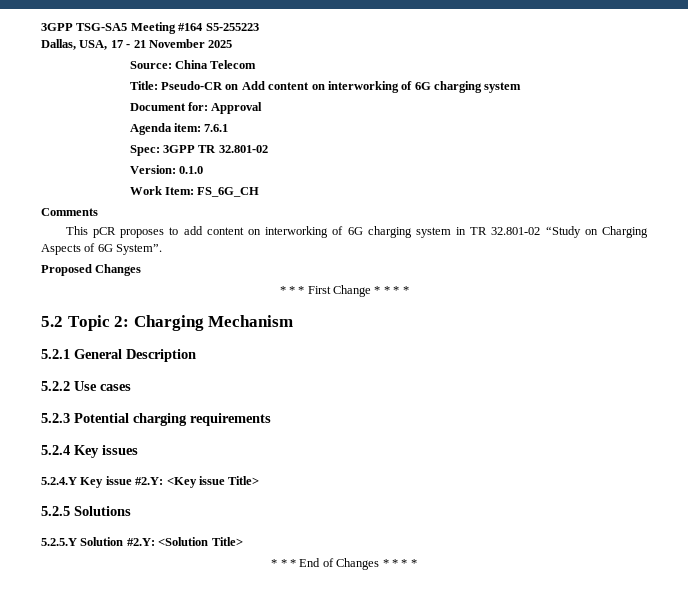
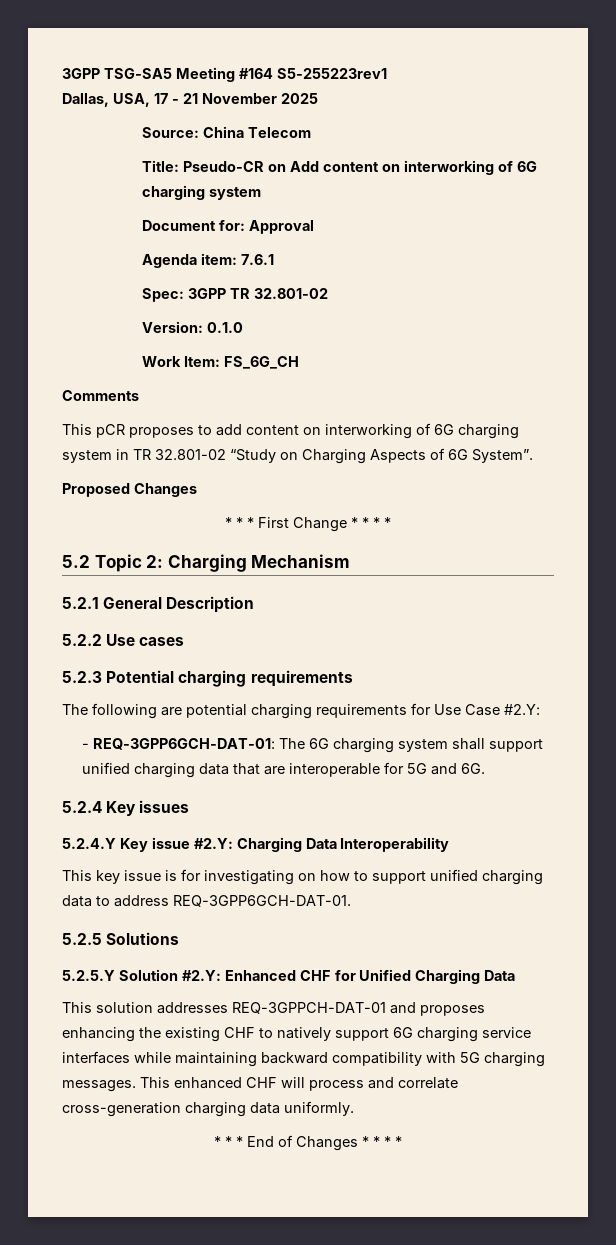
[205,23,259,31] S5-255223 -> [277,68,387,79] S5-255223rev1
(271, 419) none -> [62,703,540,719] [82,738,544,753] [82,762,486,778] // The following are potential charging requirements for Use Case #2.Y: // - REQ-3GPP6GCH-DAT-01: The 6G charging system shall support unified charging data that are interoperable for 5G and 6G.
[166,476,260,488] <Key issue Title> -> [236,837,450,852] [62,869,543,885] [62,895,351,907] Charging Data Interoperability // This key issue is for investigating on how to support unified charging data to address REQ-3GPP6GCH-DAT-01.
[158,537,243,546] <Solution Title> -> [224,969,516,984] [62,1002,485,1016] [62,1027,531,1042] [62,1051,545,1067] [62,1077,458,1092] [62,1101,354,1117] Enhanced CHF for Unified Charging Data // This solution addresses REQ-3GPPCH-DAT-01 and proposes enhancing the existing CHF to natively support 6G charging service interfaces while maintaining backward compatibility with 5G charging messages. This enhanced CHF will process and correlate cross-generation charging data uniformly.

